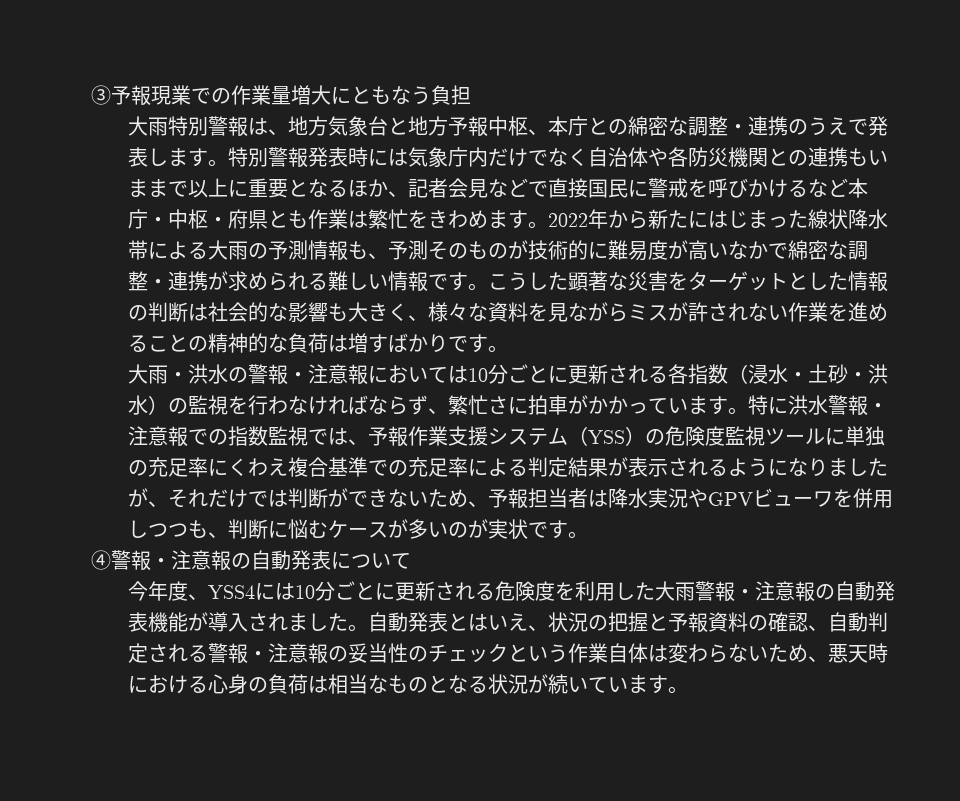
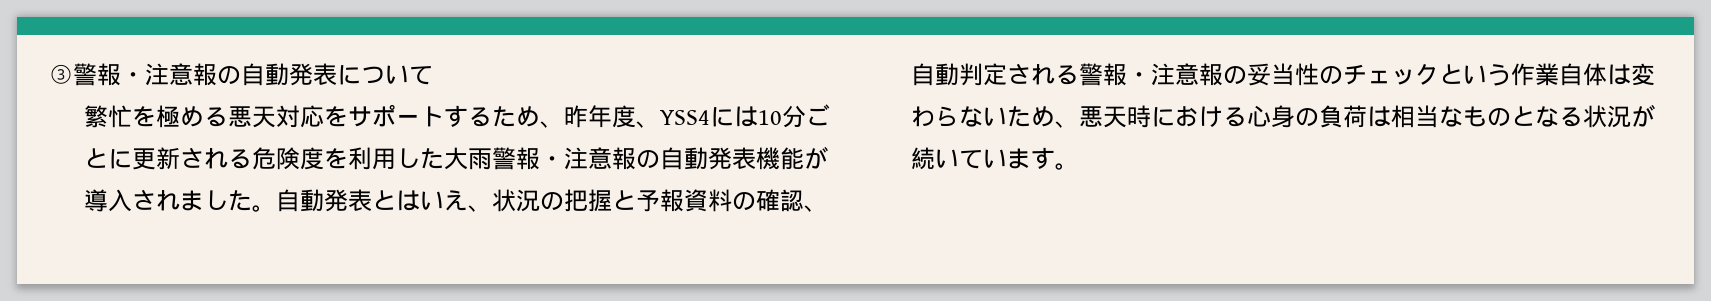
[111,85,471,106] [127,116,888,137] [127,147,888,168] [127,178,868,198] [127,209,888,229] [127,240,868,261] [127,271,888,292] [127,302,888,322] [127,333,508,353] [127,364,888,385] [127,395,888,416] [127,426,885,447] [127,457,888,477] [127,488,893,509] [127,519,588,539] [91,550,111,570] 予報現業での作業量増大にともなう負担 // 大雨特別警報は、地方気象台と地方予報中枢、本庁との綿密な調整・連携のうえで発表します。特別警報発表時には気象庁内だけでなく自治体や各防災機関との連携もいままで以上に重要となるほか、記者会見などで直接国民に警戒を呼びかけるなど本庁・中枢・府県とも作業は繁忙をきわめます。2022年から新たにはじまった線状降水帯による大雨の予測情報も、予測そのものが技術的に難易度が高いなかで綿密な調整・連携が求められる難しい情報です。こうした顕著な災害をターゲットとした情報の判断は社会的な影響も大きく、様々な資料を見ながらミスが許されない作業を進めることの精神的な負荷は増すばかりです。 // 大雨・洪水の警報・注意報においては10分ごとに更新される各指数（浸水・土砂・洪水）の監視を行わなければならず、繁忙さに拍車がかかっています。特に洪水警報・注意報での指数監視では、予報作業支援システム（YSS）の危険度監視ツールに単独の充足率にくわえ複合基準での充足率による判定結果が表示されるようになりましたが、それだけでは判断ができないため、予報担当者は降水実況やGPVビューワを併用しつつも、判断に悩むケースが多いのが実状です。 // ④ -> (73, 74) none
[127,581,148,601] 今 -> [84,104,589,128] 繁忙を極める悪天対応をサポートするため、昨

